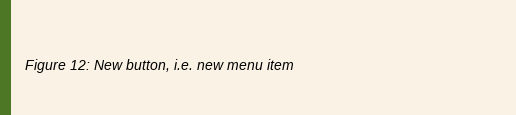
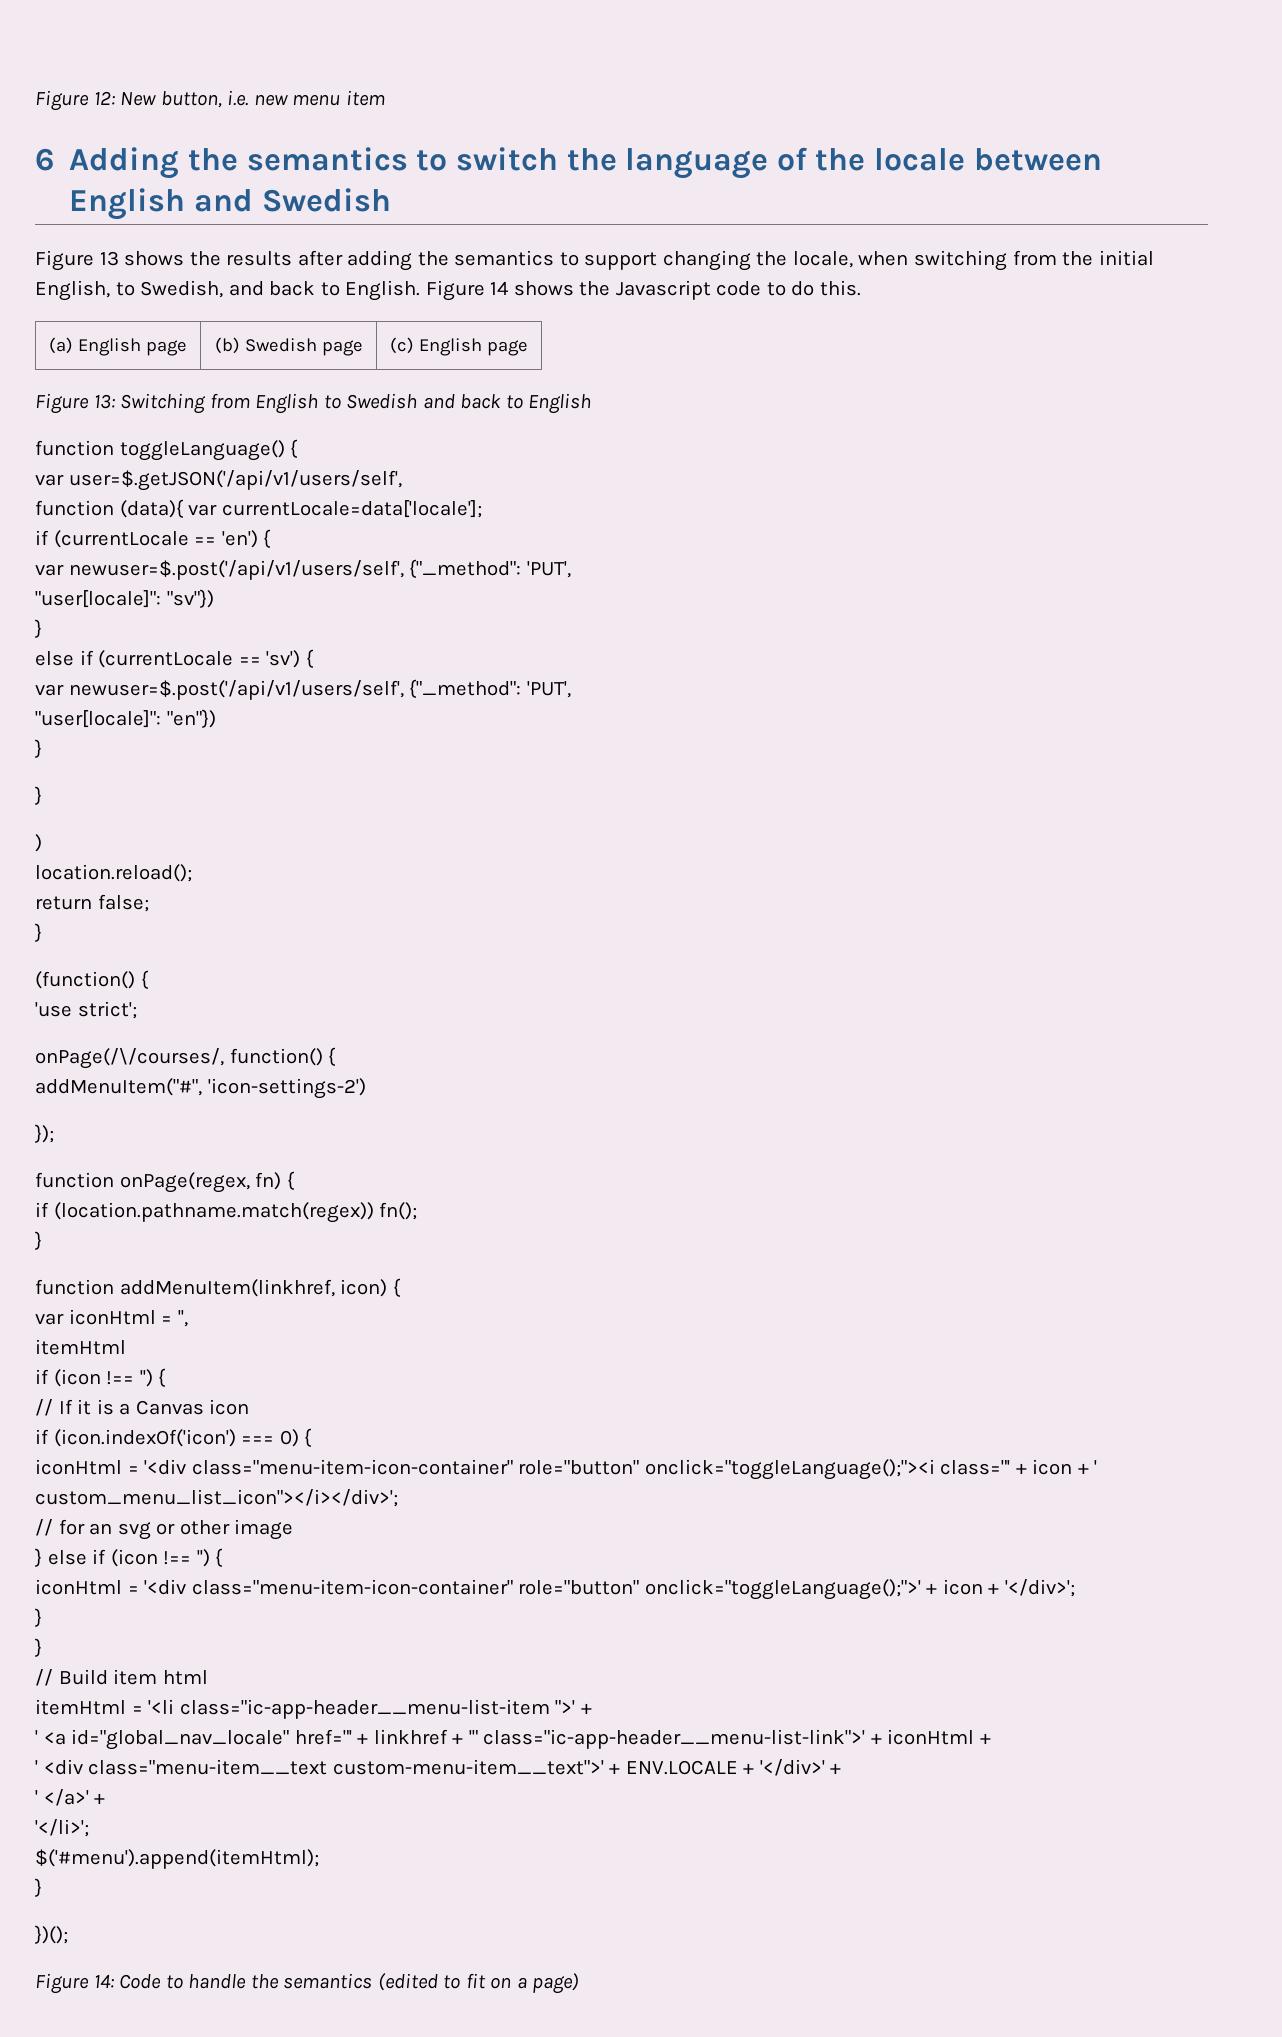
(294, 64) none -> [35,147,1102,179] [69,188,391,220] [35,250,1154,271] [35,280,862,301] [49,337,187,356] [214,337,363,356] [390,337,528,356] [35,393,592,414] [35,439,298,461] [35,470,402,491] [35,499,482,518] [35,529,271,548] [35,559,571,580] [35,589,214,608] [35,619,42,638] [35,649,313,668] [35,679,571,700] [35,709,216,728] [35,739,42,758] [35,786,42,805] [35,834,42,852] [35,864,192,882] [35,894,149,912] [35,923,42,942] [35,970,148,989] [35,1001,137,1019] [35,1047,336,1069] [35,1078,366,1099] [35,1124,54,1143] [35,1171,294,1193] [35,1202,418,1223] [35,1231,42,1250] [35,1278,400,1297] [35,1309,188,1327] [35,1339,126,1355] [35,1368,166,1387] [35,1399,250,1416] [35,1428,312,1447] [35,1459,1098,1480] [35,1489,398,1507] [35,1519,294,1540] [35,1548,223,1567] [35,1579,1075,1600] [35,1608,42,1627] [35,1638,42,1657] [35,1669,208,1686] [35,1699,592,1719] [35,1729,991,1750] [35,1759,842,1776] [35,1789,106,1806] [35,1819,89,1837] [35,1849,319,1869] [35,1878,42,1897] [35,1925,68,1944] [35,1973,580,1994] // 6 Adding the semantics to switch the language of the locale between English and Swedish // Figure 13 shows the results after adding the semantics to support changing the locale, when switching from the initial English, to Swedish, and back to English. Figure 14 shows the Javascript code to do this. // (a) English page | (b) Swedish page | (c) English page // Figure 13: Switching from English to Swedish and back to English // function toggleLanguage() { // var user=$.getJSON('/api/v1/users/self', // function (data){ var currentLocale=data['locale']; // if (currentLocale == 'en') { // var newuser=$.post('/api/v1/users/self', {"_method": 'PUT', // "user[locale]": "sv"}) // } // else if (currentLocale == 'sv') { // var newuser=$.post('/api/v1/users/self', {"_method": 'PUT', // "user[locale]": "en"}) // } // } // ) // location.reload(); // return false; // } // (function() { // 'use strict'; // onPage(/\/courses/, function() { // addMenuItem("#", 'icon-settings-2') // }); // function onPage(regex, fn) { // if (location.pathname.match(regex)) fn(); // } // function addMenuItem(linkhref, icon) { // var iconHtml = '', // itemHtml // if (icon !== '') { // // If it is a Canvas icon // if (icon.indexOf('icon') === 0) { // iconHtml = '<div class="menu-item-icon-container" role="button" onclick="toggleLanguage();"><i class="' + icon + ' custom_menu_list_icon"></i></div>'; // // for an svg or other image // } else if (icon !== '') { // iconHtml = '<div class="menu-item-icon-container" role="button" onclick="toggleLanguage();">' + icon + '</div>'; // } // } // // Build item html // itemHtml = '<li class="ic-app-header__menu-list-item ">' + // ' <a id="global_nav_locale" href="' + linkhref + '" class="ic-app-header__menu-list-link">' + iconHtml + // ' <div class="menu-item__text custom-menu-item__text">' + ENV.LOCALE + '</div>' + // ' </a>' + // '</li>'; // $('#menu').append(itemHtml); // } // })(); // Figure 14: Code to handle the semantics (edited to fit on a page)

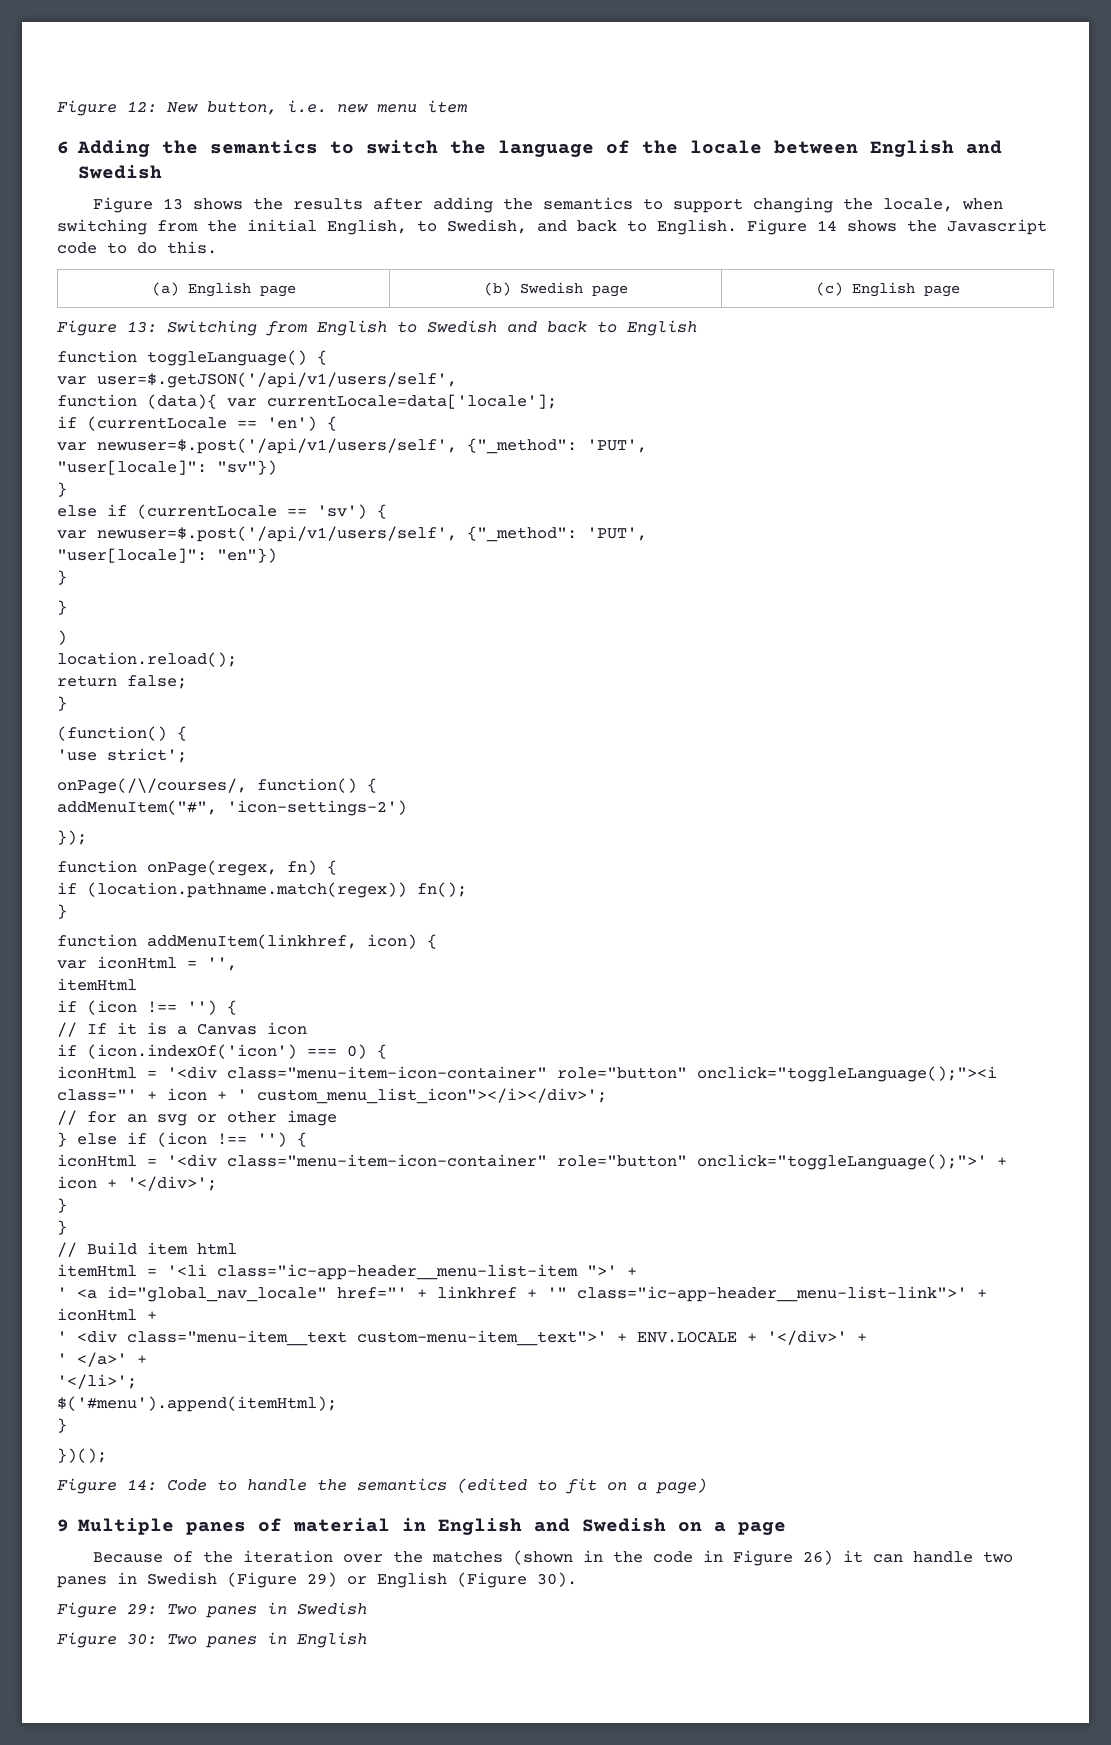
(580, 1983) none -> [57,1518,786,1535] [93,1550,1014,1566] [57,1572,577,1588] [57,1602,367,1618] [57,1632,367,1648] // 9 Multiple panes of material in English and Swedish on a page // Because of the iteration over the matches (shown in the code in Figure 26) it can handle two panes in Swedish (Figure 29) or English (Figure 30). // Figure 29: Two panes in Swedish // Figure 30: Two panes in English

